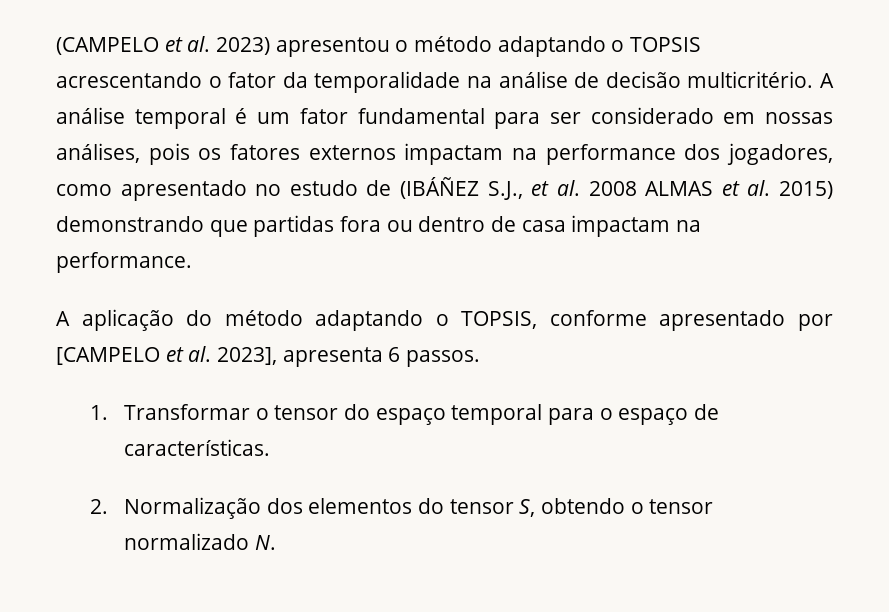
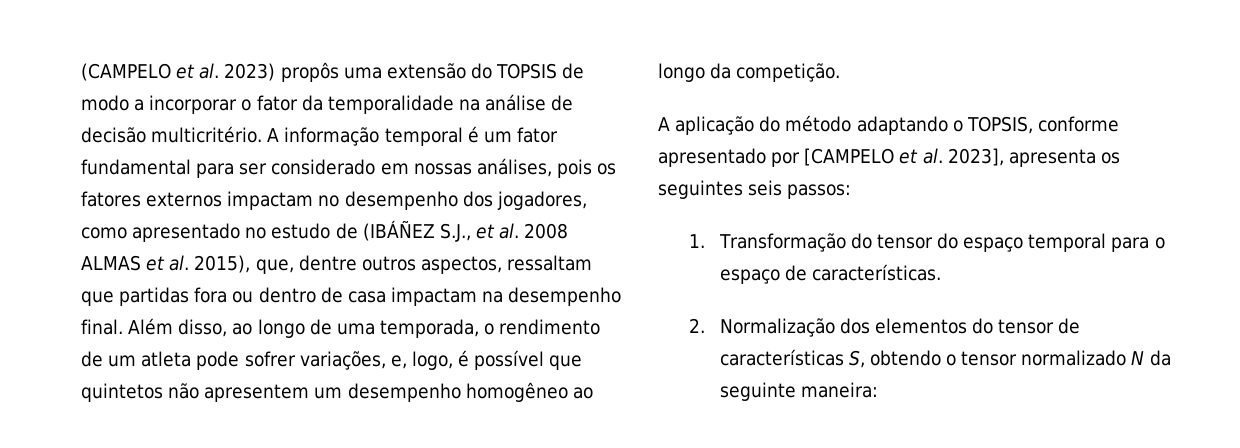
[275,36,702,57] [56,72,202,88] apresentou o método adaptando o TOPSIS acrescentando -> [280,62,585,82] [81,95,238,114] propôs uma extensão do TOPSIS de modo a incorporar
[56,107,125,124] análise -> [284,127,380,146] informação
[512,144,676,165] na performance -> [318,191,458,210] no desempenho
[779,181,834,199] [56,216,204,232] 2015) demonstrando -> [194,255,593,274] 2015), que, dentre outros aspectos, ressaltam
[56,252,192,273] performance. -> [508,287,622,306] [81,318,601,338] [81,350,583,370] [81,382,593,402] [658,63,841,82] desempenho final. Além disso, ao longo de uma temporada, o rendimento de um atleta pode sofrer variações, e, logo, é possível que quintetos não apresentem um desempenho homogêneo ao longo da competição.
[388,347,481,367] 6 passos. -> [1100,152,1120,164] [658,180,852,199] os seguintes seis passos:
[124,404,269,420] Transformar o -> [718,233,872,252] Transformação do
(514, 506) none -> [1058,318,1081,334] [719,349,844,366] de características
[254,535,276,550] N. -> [1131,350,1171,366] [719,382,878,401] N da seguinte maneira:

